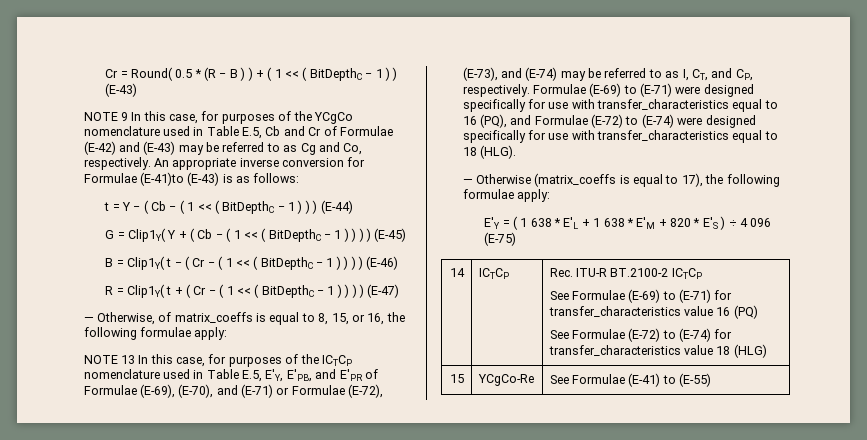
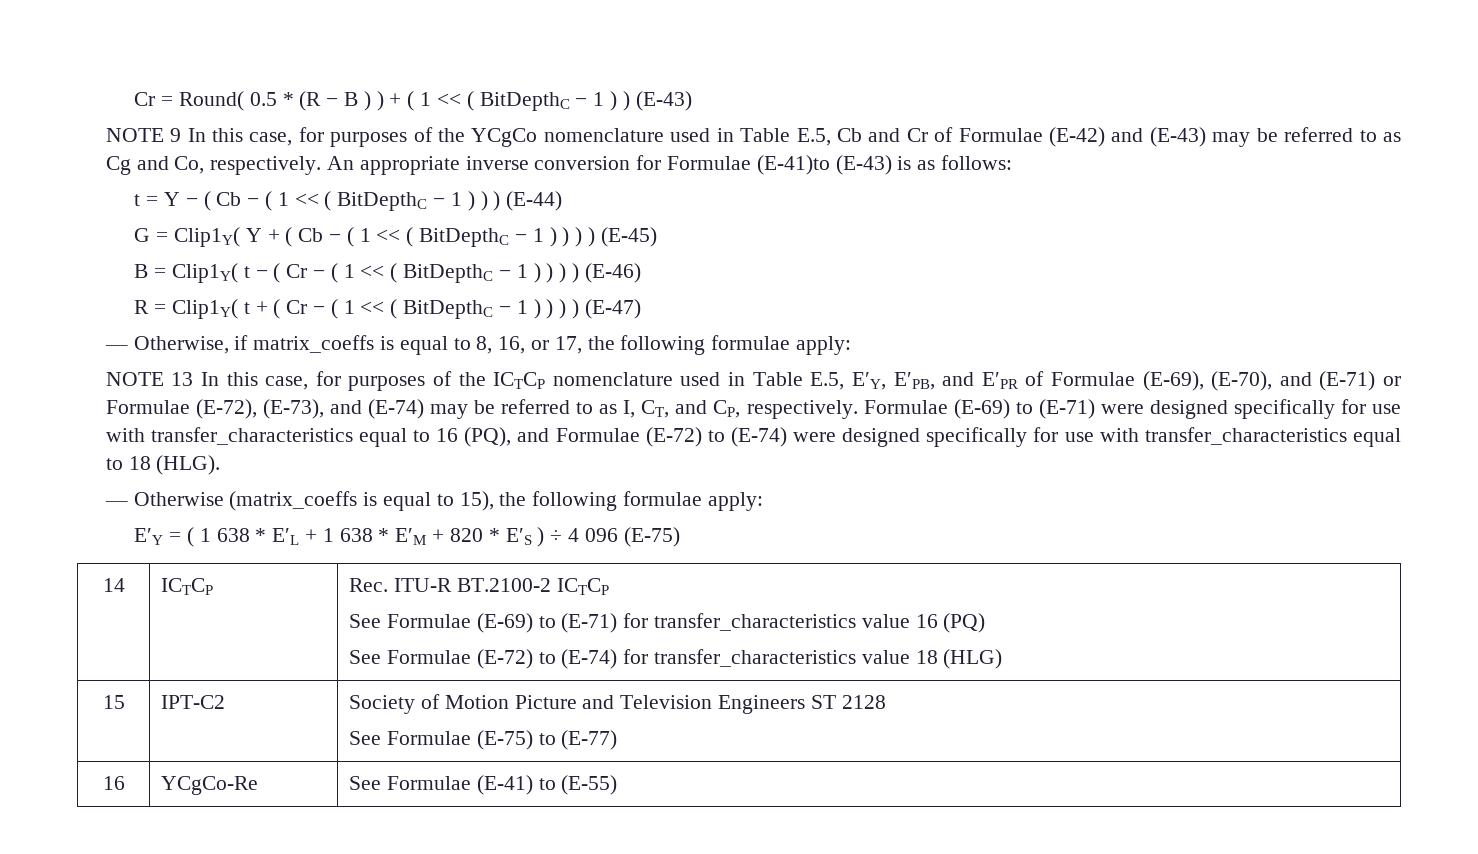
[158,312,172,322] of -> [234,335,249,350] if
[331,313,385,325] 15, or 16, -> [498,336,582,354] 16, or 17,
[681,173,703,187] 17), -> [459,491,494,511] 15),
(464, 378) none -> [161,695,226,709] [349,694,886,714] [349,730,618,750] [102,776,125,790] | IPT-C2 | Society of Motion Picture and Television Engineers ST 2128 // See Formulae (E-75) to (E-77) // 16

